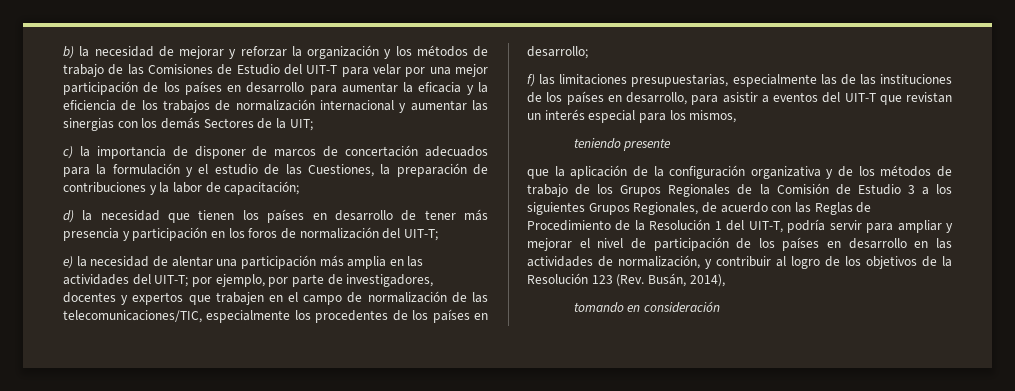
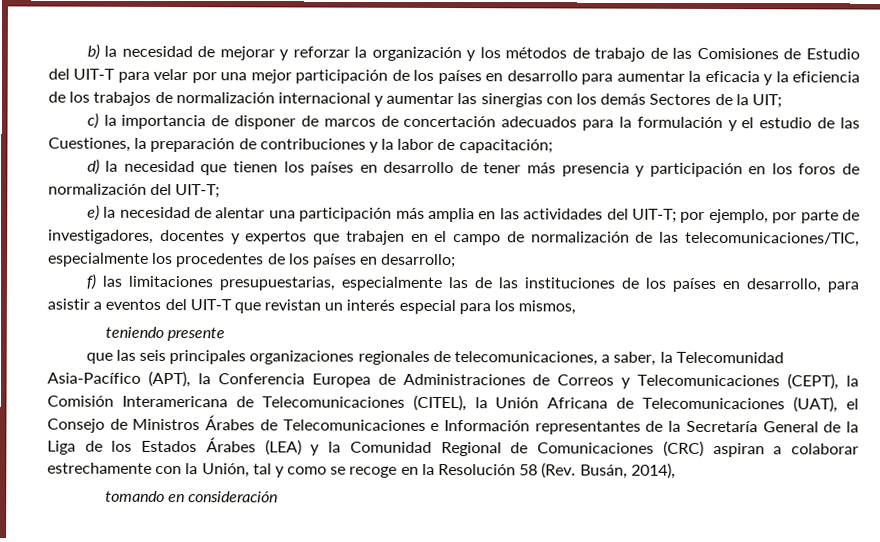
[554,165,952,179] [527,183,952,197] [527,202,872,215] [527,219,953,233] [527,237,952,251] [527,255,952,269] [527,273,613,284] la aplicación de la configuración organizativa y de los métodos de trabajo de los Grupos Regionales de la Comisión de Estudio 3 a los siguientes Grupos Regionales, de acuerdo con las Reglas de Procedimiento de la Resolución 1 del UIT-T, podría servir para ampliar y mejorar el nivel de participación de los países en desarrollo en las actividades de normalización, y contribuir al logro de los objetivos de la Resolución 123 -> [115,349,784,366] [47,370,859,390] [47,394,859,413] [47,415,859,435] [47,437,860,458] [47,462,539,478] las seis principales organizaciones regionales de telecomunicaciones, a saber, la Telecomunidad Asia-Pacífico (APT), la Conferencia Europea de Administraciones de Correos y Telecomunicaciones (CEPT), la Comisión Interamericana de Telecomunicaciones (CITEL), la Unión Africana de Telecomunicaciones (UAT), el Consejo de Ministros Árabes de Telecomunicaciones e Información representantes de la Secretaría General de la Liga de los Estados Árabes (LEA) y la Comunidad Regional de Comunicaciones (CRC) aspiran a colaborar estrechamente con la Unión, tal y como se recoge en la Resolución 58

